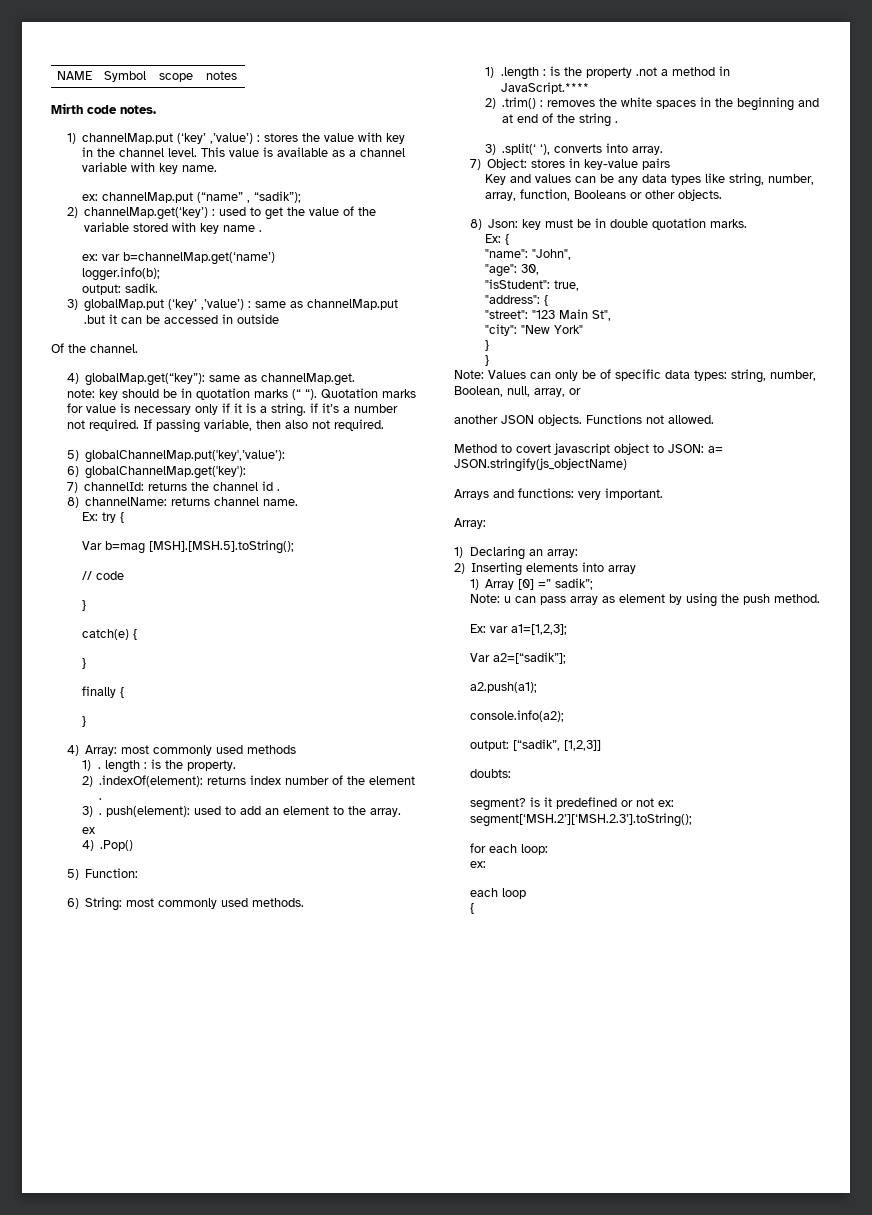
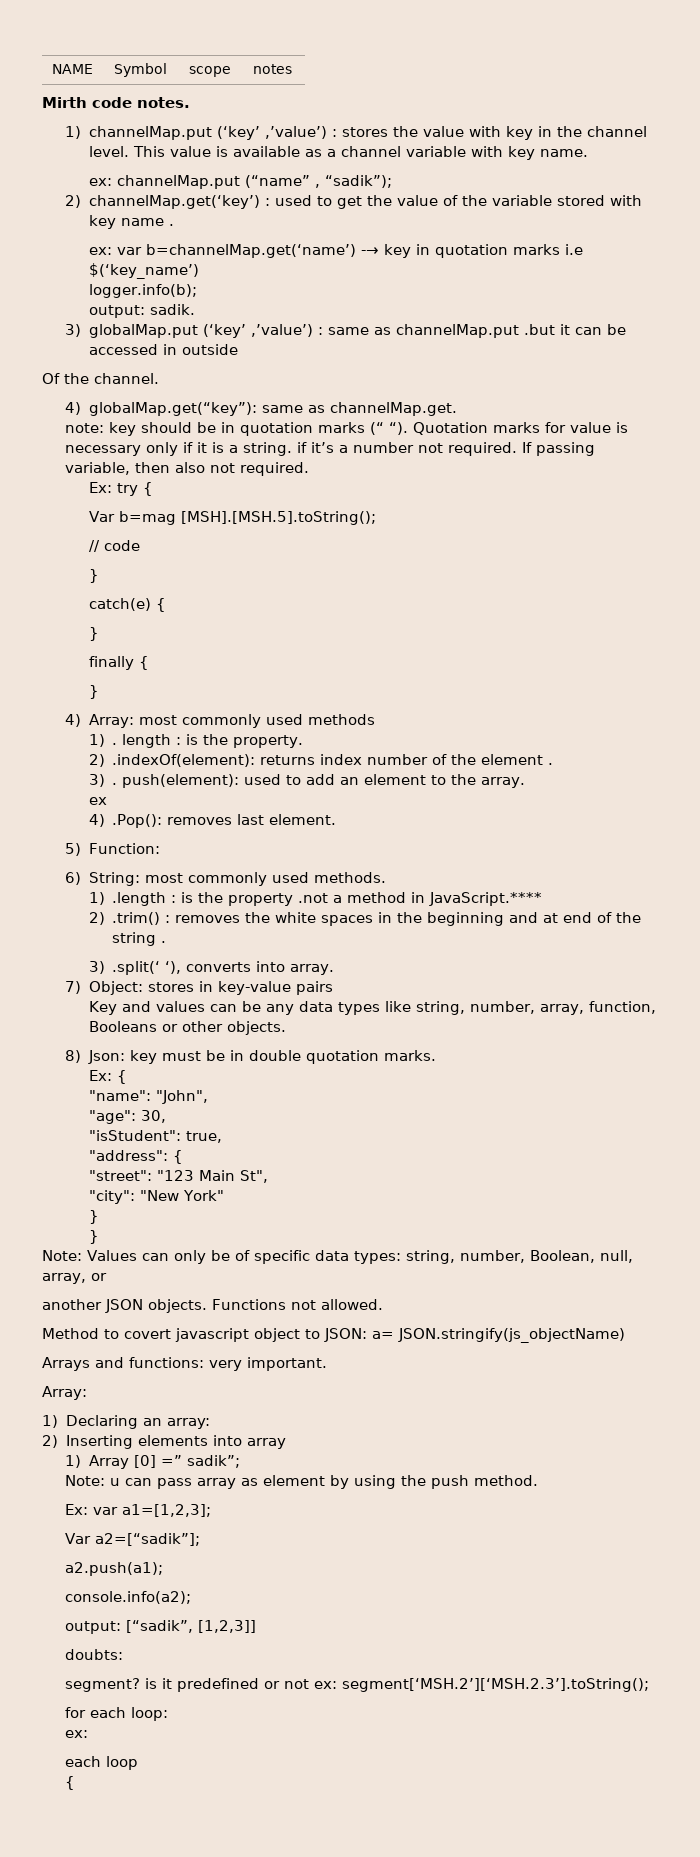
(276, 258) none -> [360,244,583,258] [88,263,199,279] -→ key in quotation marks i.e $(‘key_name’)
[66,450,285,463] [66,466,246,479] [66,481,280,493] [66,497,298,508] // 5) globalChannelMap.put('key',’value’): // 6) globalChannelMap.get('key'): // 7) channelId: returns the channel id . // 8) channelName: returns channel name. -> (310, 469) none
[100,840,134,851] .Pop() -> [112,814,337,828] .Pop(): removes last element.

